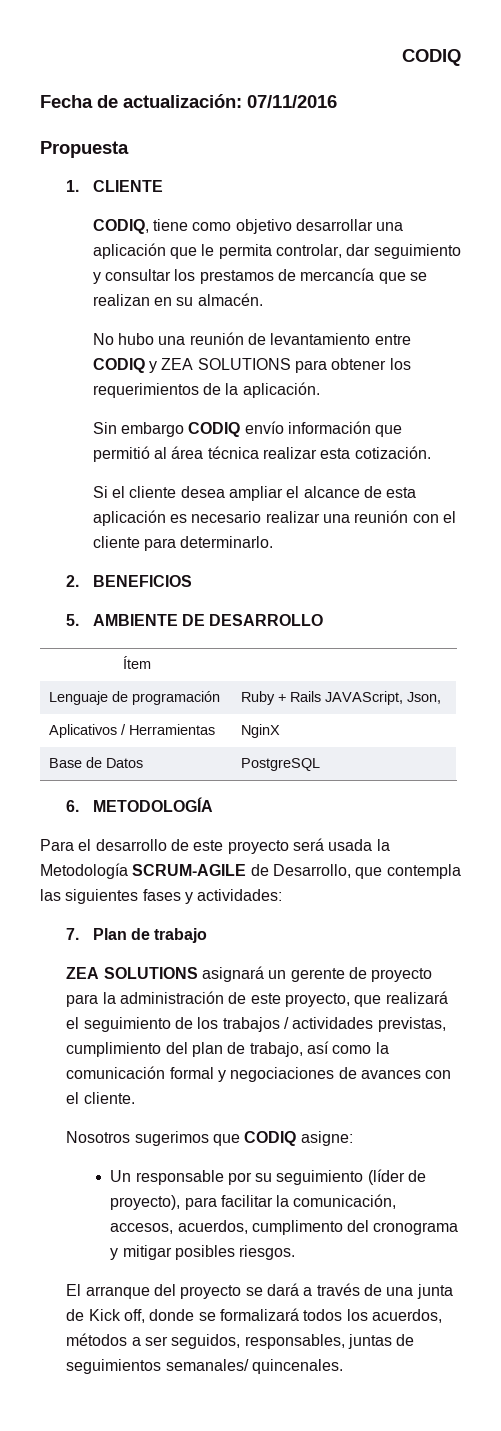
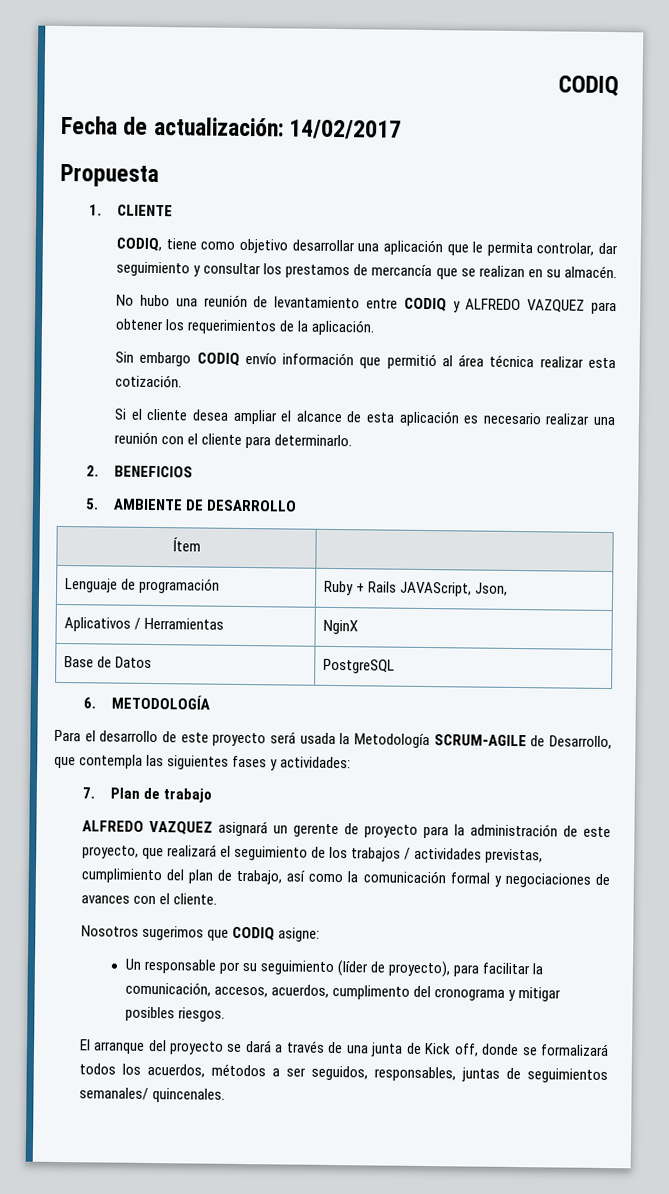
[247,95,337,108] 07/11/2016 -> [289,119,403,140] 14/02/2017
[161,358,291,370] ZEA SOLUTIONS -> [465,298,586,313] ALFREDO VAZQUEZ
[66,967,198,979] ZEA SOLUTIONS -> [81,820,213,835] ALFREDO VAZQUEZ

